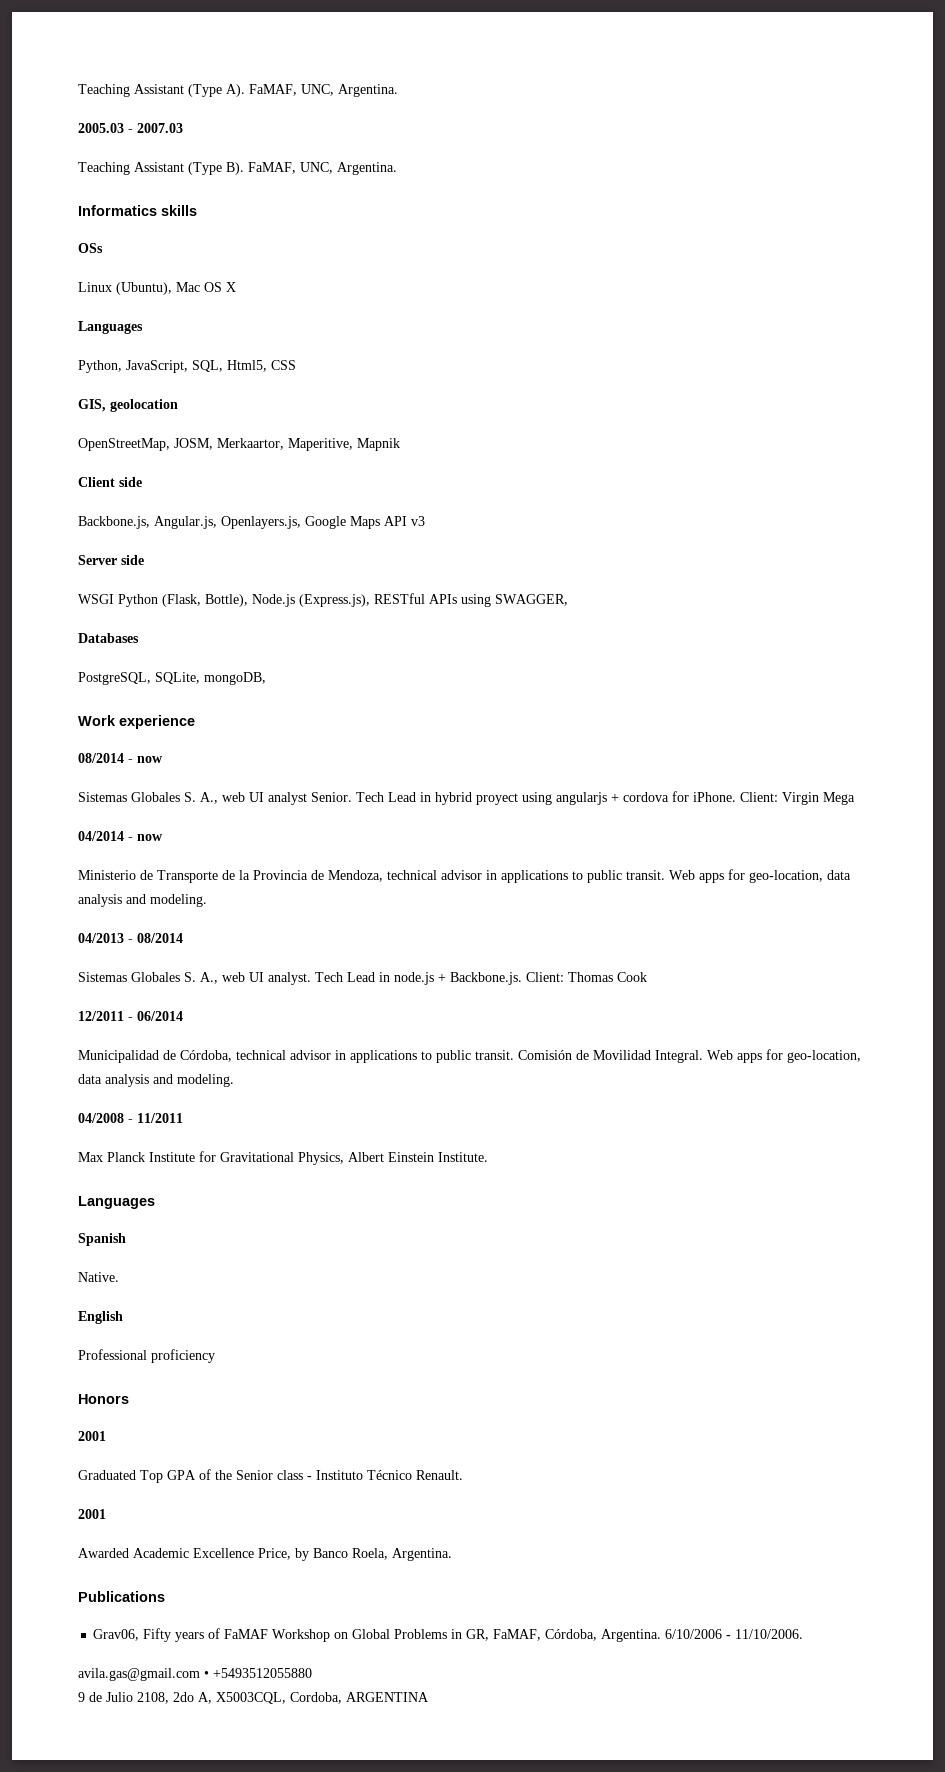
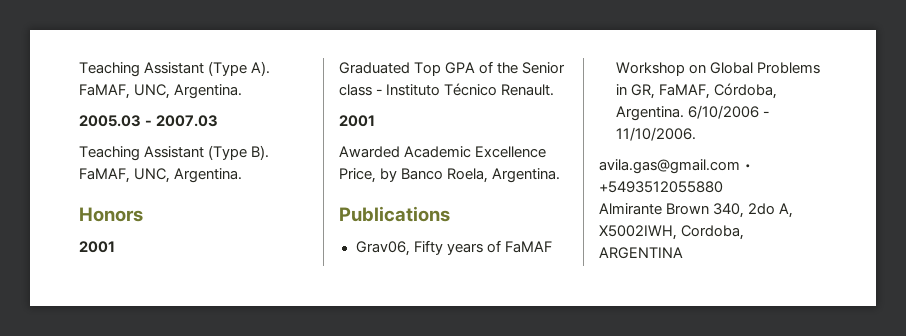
[78,205,197,216] [78,243,103,253] [78,282,236,295] [78,321,143,334] [78,360,296,373] [78,399,178,412] [78,438,400,451] [78,477,142,487] [78,516,425,529] [78,555,144,565] [78,593,568,607] [78,633,139,643] [78,672,266,685] [78,715,195,729] [78,753,163,763] [78,791,855,805] [78,831,163,841] [78,869,851,883] [78,894,207,907] [78,933,183,943] [78,972,647,985] [78,1011,183,1021] [78,1049,861,1063] [78,1074,234,1087] [78,1113,183,1123] [78,1151,488,1165] [78,1196,155,1209] [78,1233,126,1246] [78,1272,119,1282] [78,1311,123,1324] [78,1349,215,1363] // Informatics skills // OSs // Linux (Ubuntu), Mac OS X // Languages // Python, JavaScript, SQL, Html5, CSS // GIS, geolocation // OpenStreetMap, JOSM, Merkaartor, Maperitive, Mapnik // Client side // Backbone.js, Angular.js, Openlayers.js, Google Maps API v3 // Server side // WSGI Python (Flask, Bottle), Node.js (Express.js), RESTful APIs using SWAGGER, // Databases // PostgreSQL, SQLite, mongoDB, // Work experience // 08/2014 - now // Sistemas Globales S. A., web UI analyst Senior. Tech Lead in hybrid proyect using angularjs + cordova for iPhone. Client: Virgin Mega // 04/2014 - now // Ministerio de Transporte de la Provincia de Mendoza, technical advisor in applications to public transit. Web apps for geo-location, data analysis and modeling. // 04/2013 - 08/2014 // Sistemas Globales S. A., web UI analyst. Tech Lead in node.js + Backbone.js. Client: Thomas Cook // 12/2011 - 06/2014 // Municipalidad de Córdoba, technical advisor in applications to public transit. Comisión de Movilidad Integral. Web apps for geo-location, data analysis and modeling. // 04/2008 - 11/2011 // Max Planck Institute for Gravitational Physics, Albert Einstein Institute. // Languages // Spanish // Native. // English // Professional proficiency -> (243, 175) none
[78,1692,169,1704] 9 de Julio 2108, -> [599,203,745,218] Almirante Brown 340,
[216,1692,286,1704] X5003CQL, -> [599,225,677,240] X5002IWH,

